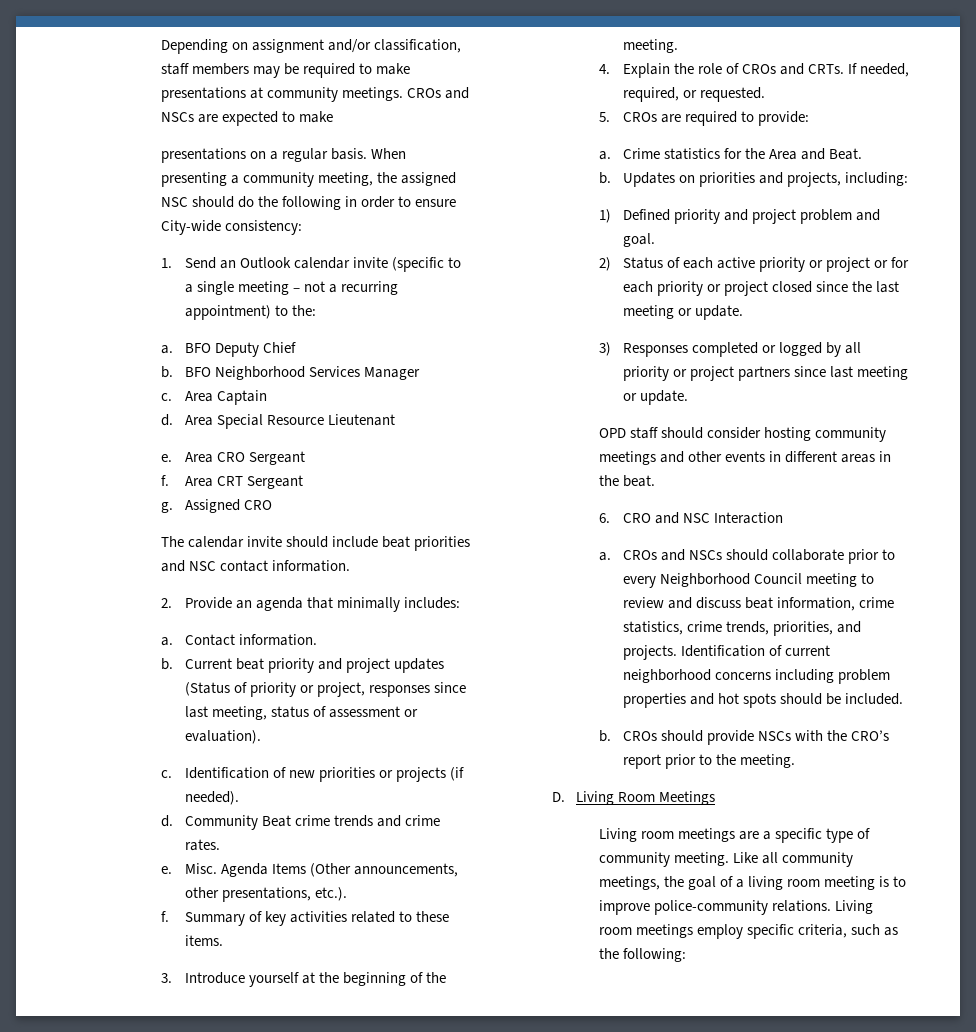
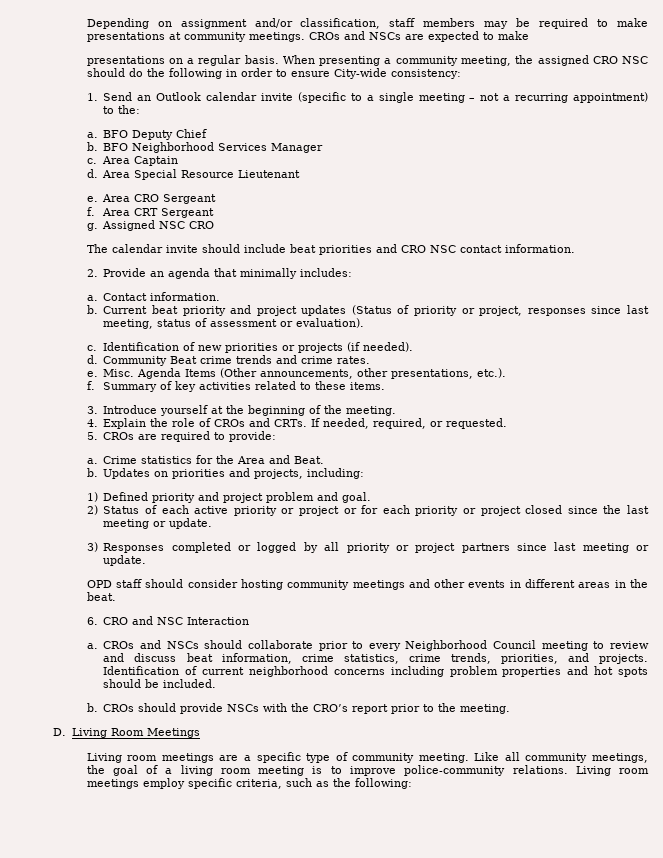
(457, 179) none -> [592,56,618,64] CRO
(240, 506) none -> [159,221,186,229] NSC
(186, 566) none -> [400,245,426,253] CRO

